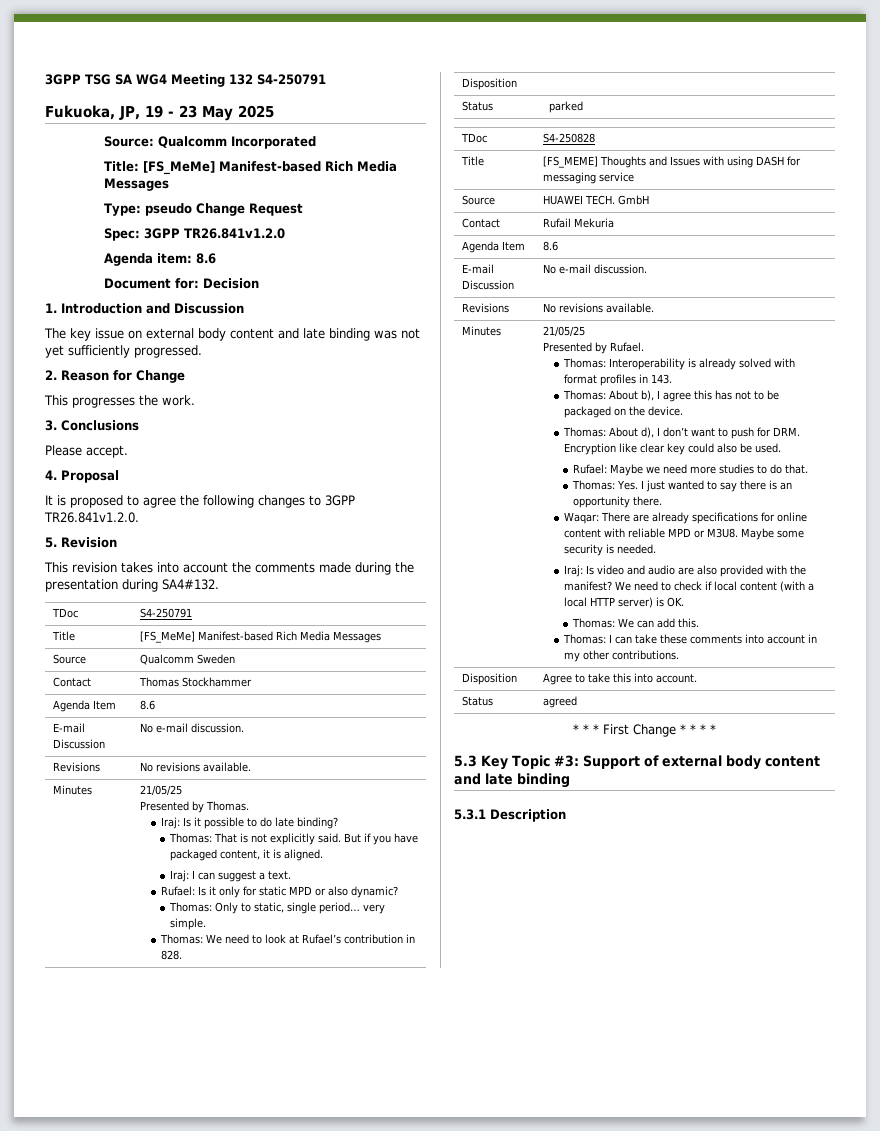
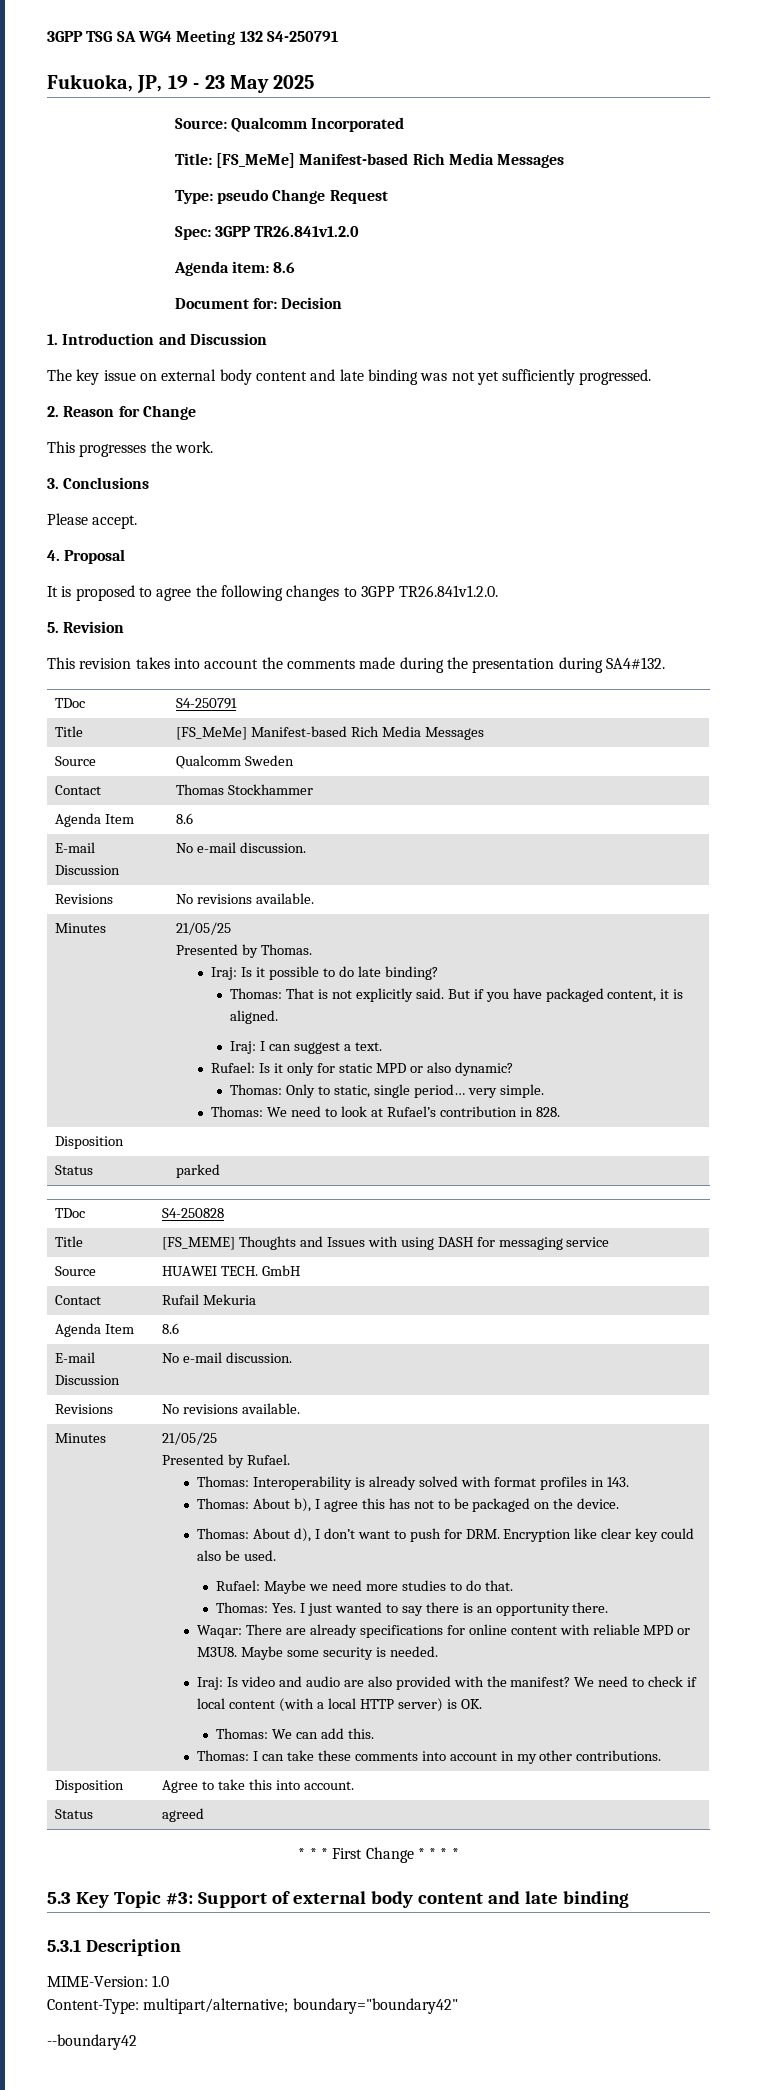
(566, 815) none -> [47,1975,170,1987] [47,1998,458,2014] [47,2034,137,2050] // MIME-Version: 1.0 // Content-Type: multipart/alternative; boundary="boundary42" // --boundary42

